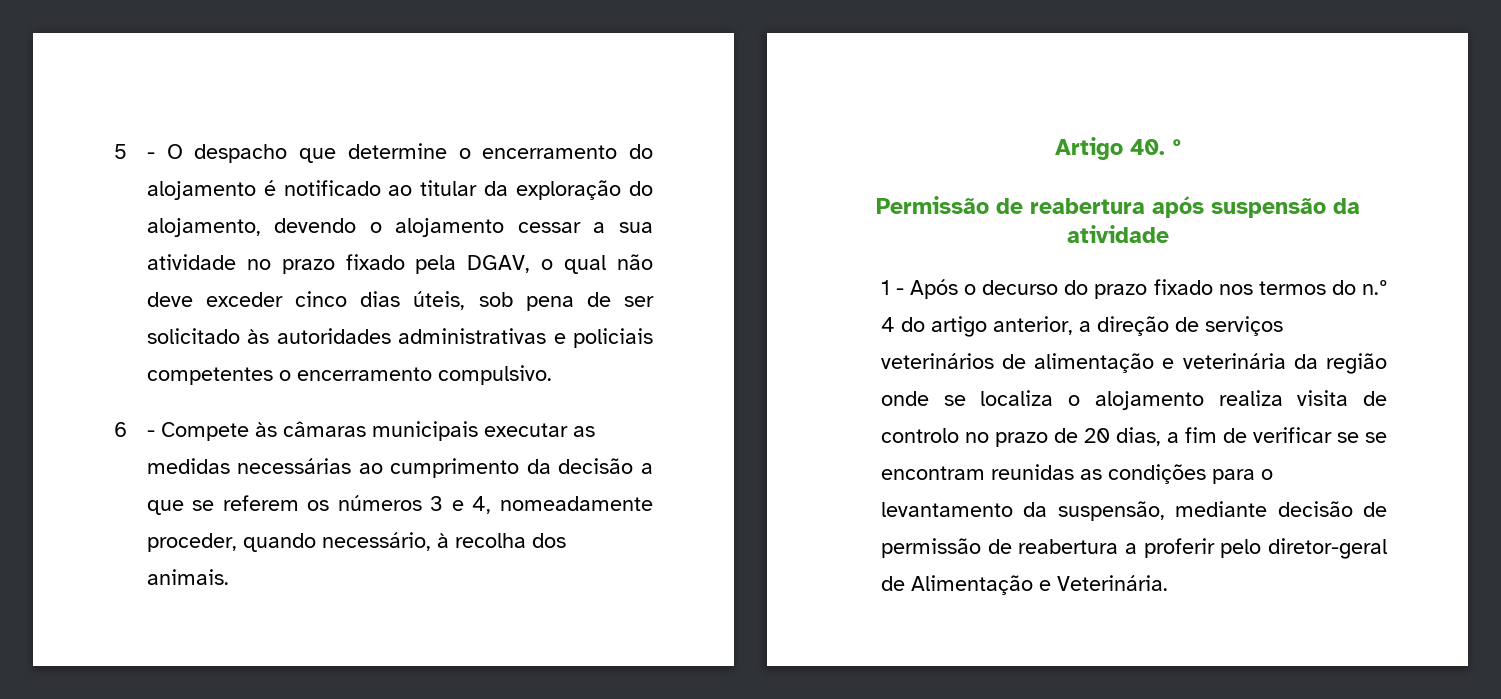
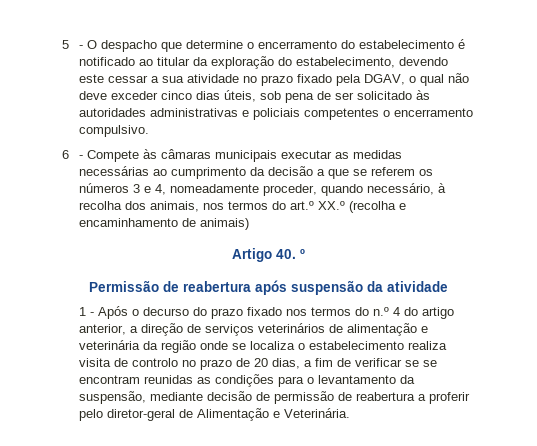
[146,181,256,200] alojamento -> [358,40,454,49] estabelecimento
[146,218,505,237] alojamento, devendo o alojamento -> [295,57,448,68] [78,74,104,83] estabelecimento, devendo este
[146,569,229,585] animais. -> [149,201,406,213] [78,218,249,230] animais, nos termos do art.º XX.º (recolha e encaminhamento de animais)
[1094,391,1204,410] alojamento -> [308,341,404,350] estabelecimento

